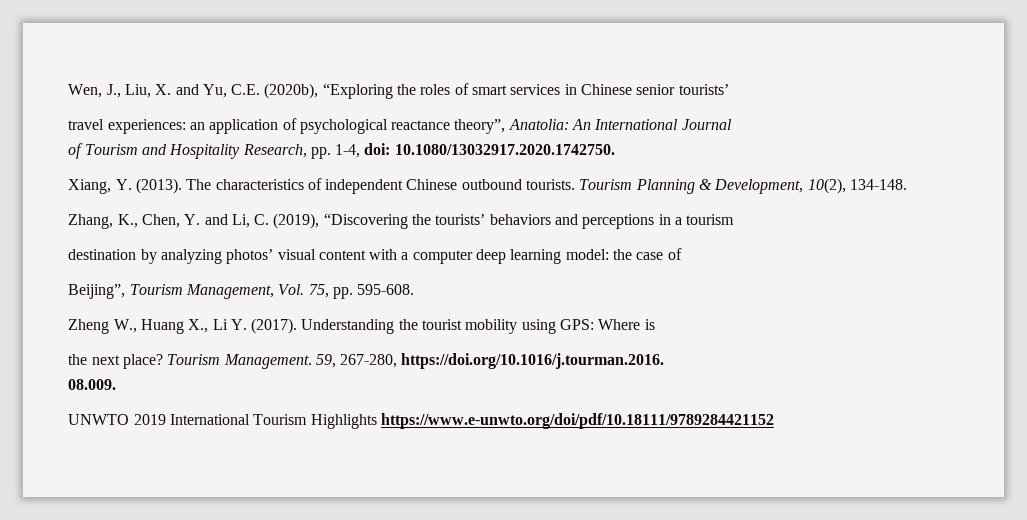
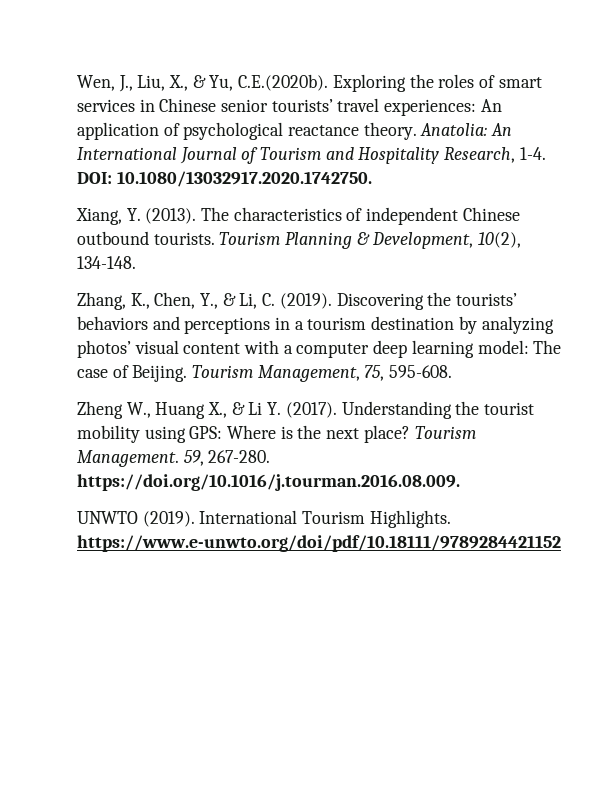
[155,83,393,99] X. and Yu, C.E. (2020b), “Exploring -> [169,74,406,92] X., & Yu, C.E.(2020b). Exploring
(729, 89) // -> (333, 105) none
[189,122,205,130] an -> [480,99,502,112] An
[454,119,506,134] theory”, -> [363,122,417,140] theory.
(732, 124) // -> (237, 155) none
[310,143,391,159] pp. 1-4, doi: -> [519,147,546,160] [76,172,112,184] 1-4. DOI:
[184,213,408,229] Y. and Li, C. (2019), “Discovering -> [200,293,424,310] Y., & Li, C. (2019). Discovering
(735, 219) // -> (367, 323) none
[613,249,633,260] the -> [533,340,562,354] The
[68,284,126,299] // Beijing”, -> [132,365,188,382] Beijing.
[278,284,353,299] Vol. 75, pp. -> [364,365,385,381] 75,
(209, 326) none -> [231,402,245,415] &
(655, 324) // -> (293, 432) none
[340,353,665,369] [68,379,117,390] 267-280, https://doi.org/10.1016/j.tourman.2016. // 08.009. -> [208,450,271,463] [76,474,460,491] 267-280. https://doi.org/10.1016/j.tourman.2016.08.009.
[133,414,166,425] 2019 -> [142,511,195,527] (2019).
[310,414,377,429] Highlights -> [369,510,451,528] Highlights.

